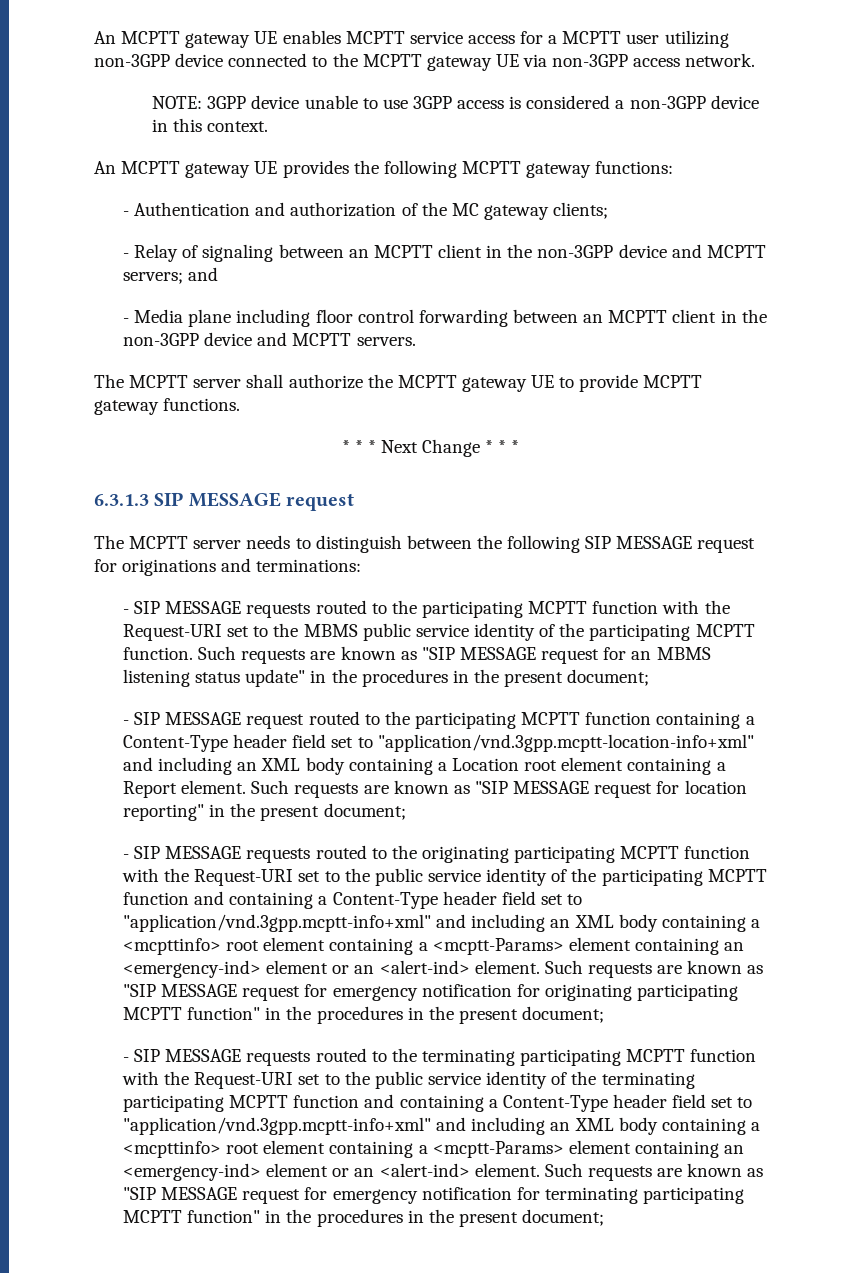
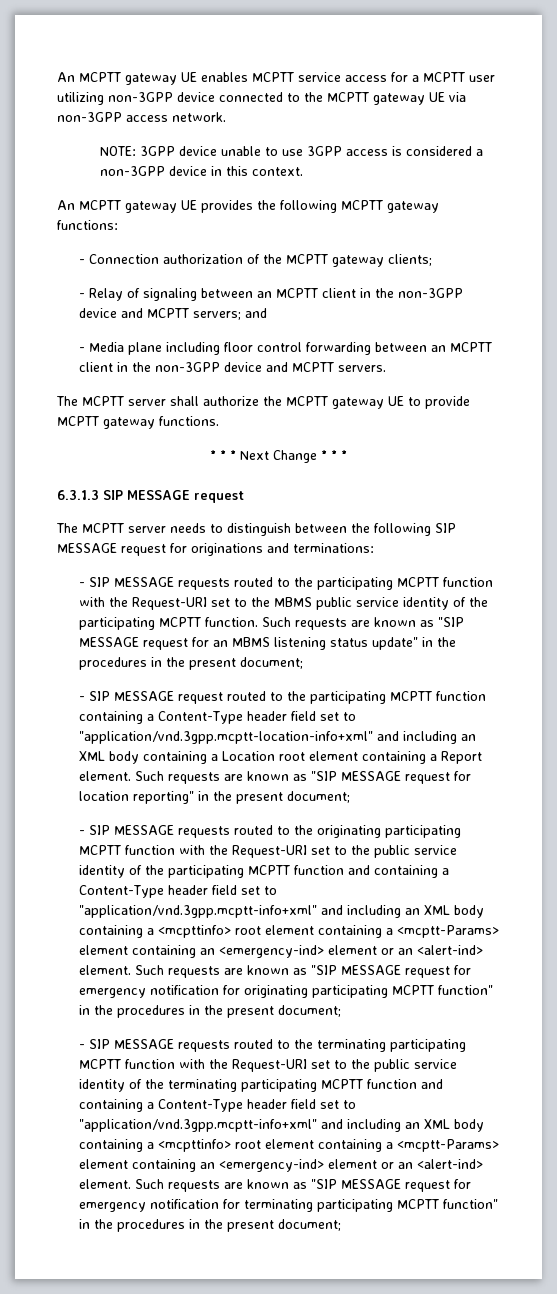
[134,202,286,216] Authentication and -> [88,254,159,264] Connection
[451,203,479,216] MC -> [285,254,328,264] MCPTT

